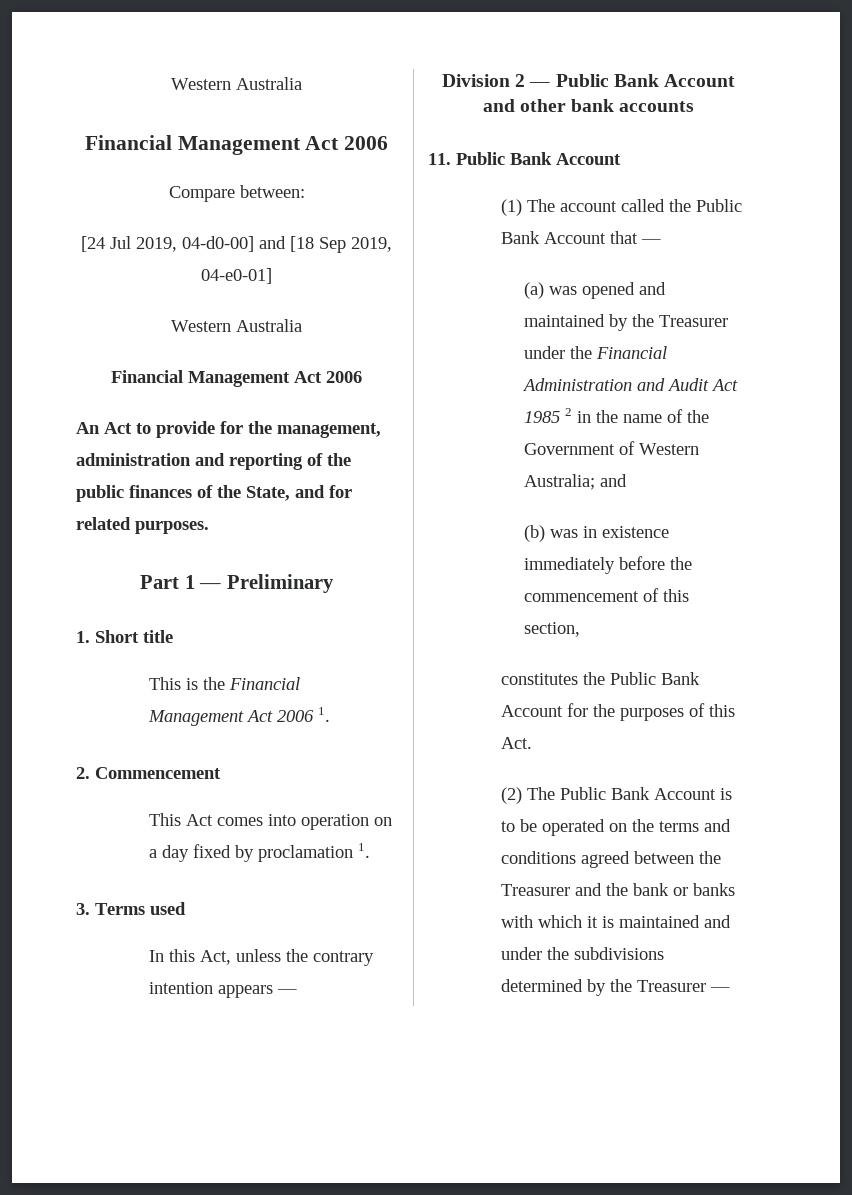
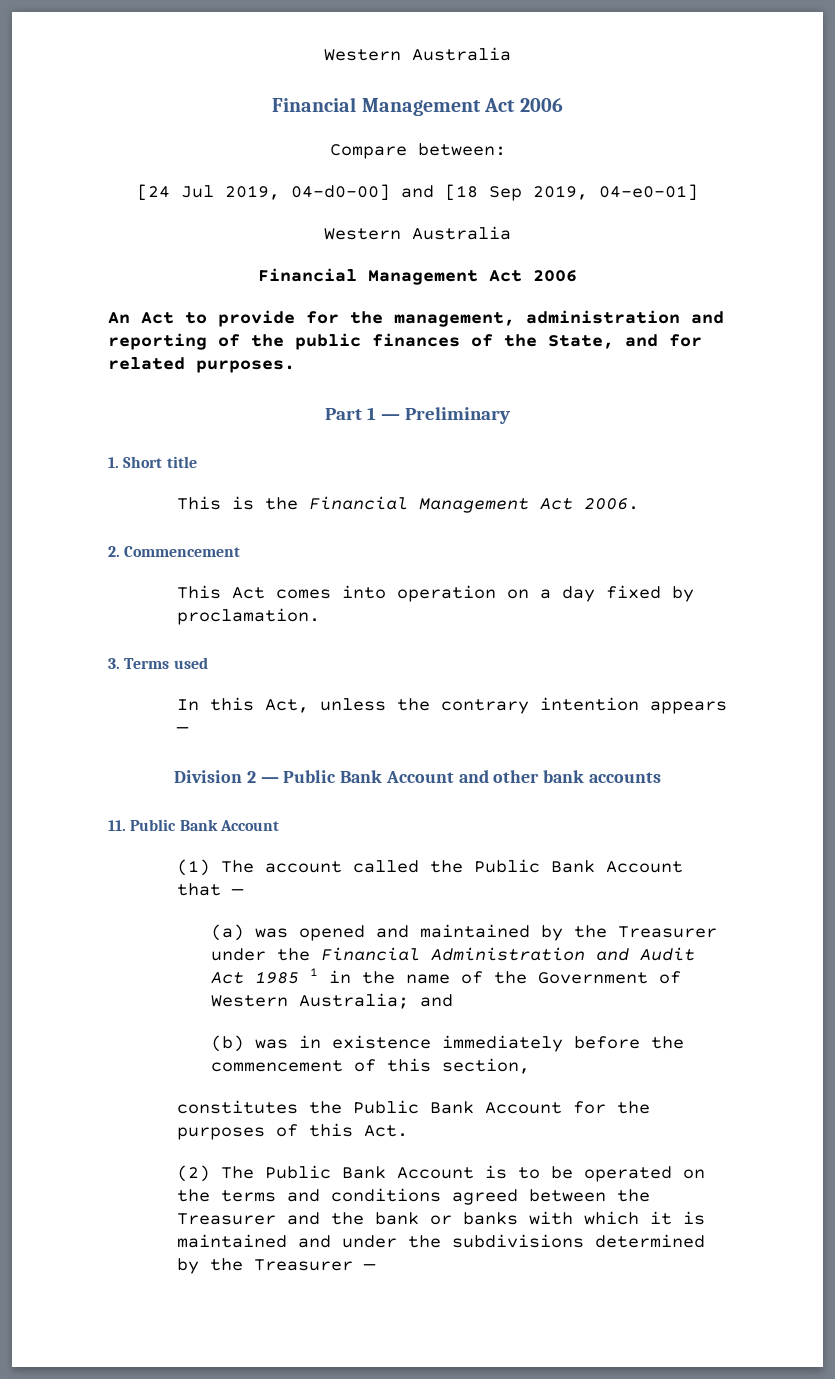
[277,707,331,722] 2006 1. -> [583,498,639,510] 2006.
[258,843,371,862] proclamation 1. -> [176,608,320,625] proclamation.
[565,408,573,416] 2 -> [310,968,319,976] 1

